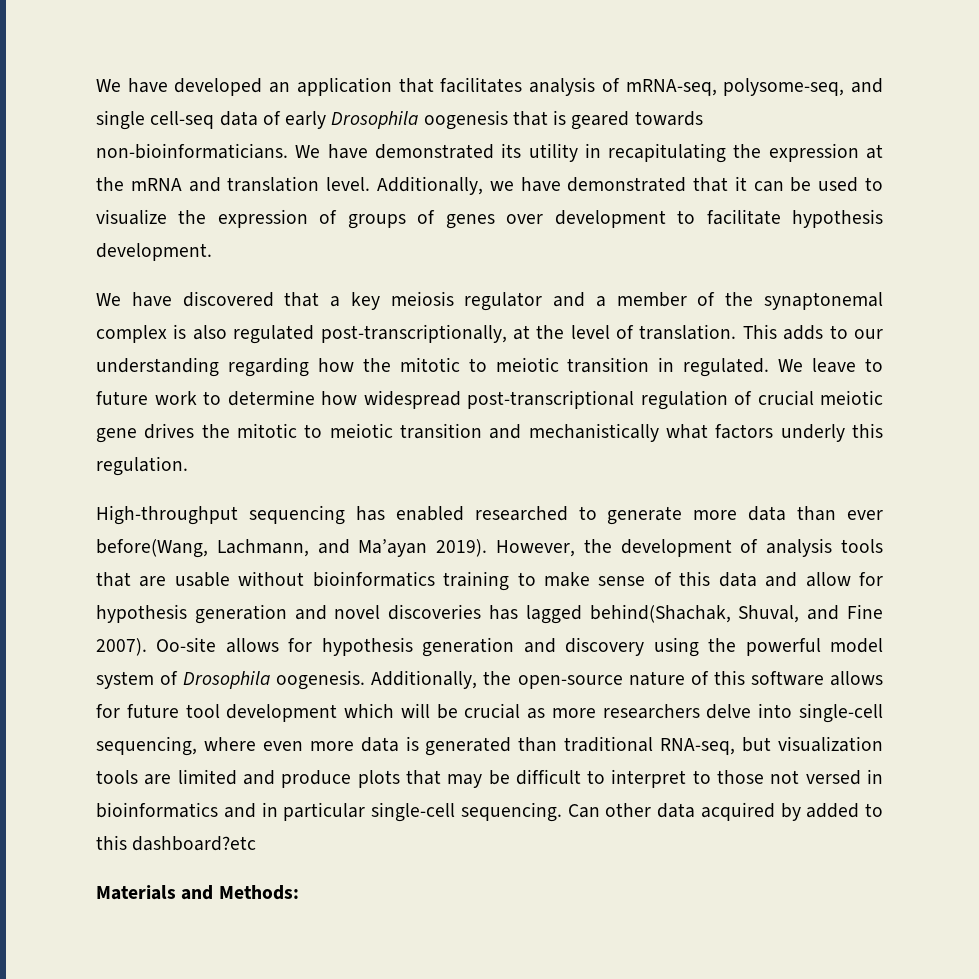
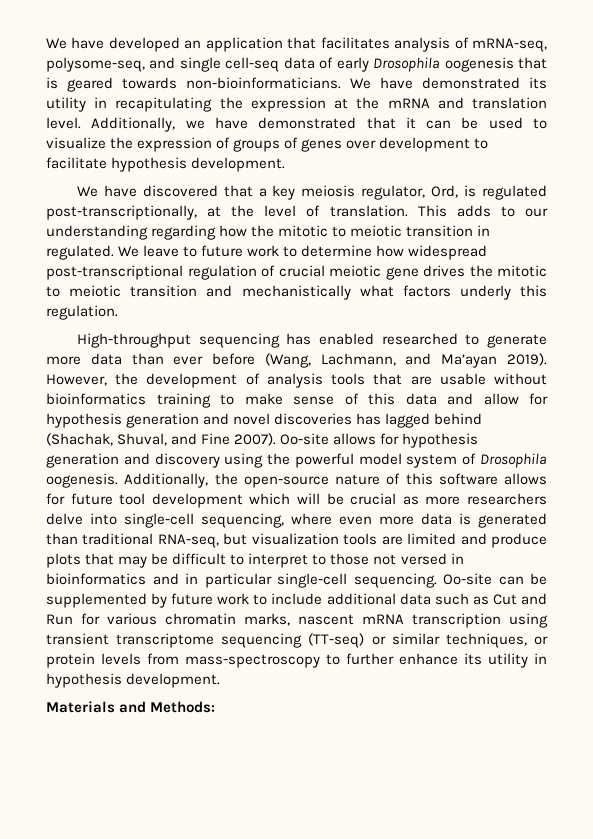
[464,292,883,311] [96,324,227,343] regulator and a member of the synaptonemal complex is also -> [361,185,477,200] regulator, Ord, is
[96,539,208,558] before(Wang, -> [212,353,311,368] before (Wang,
[589,604,731,623] behind(Shachak, -> [434,413,483,425] [46,433,113,446] behind (Shachak,
[567,802,883,821] [96,835,257,851] Can other data acquired by added to this dashboard?etc -> [443,573,547,585] [46,593,547,608] [46,613,548,628] [46,633,549,648] [46,653,547,668] [46,673,221,688] Oo-site can be supplemented by future work to include additional data such as Cut and Run for various chromatin marks, nascent mRNA transcription using transient transcriptome sequencing (TT-seq) or similar techniques, or protein levels from mass-spectroscopy to further enhance its utility in hypothesis development.

